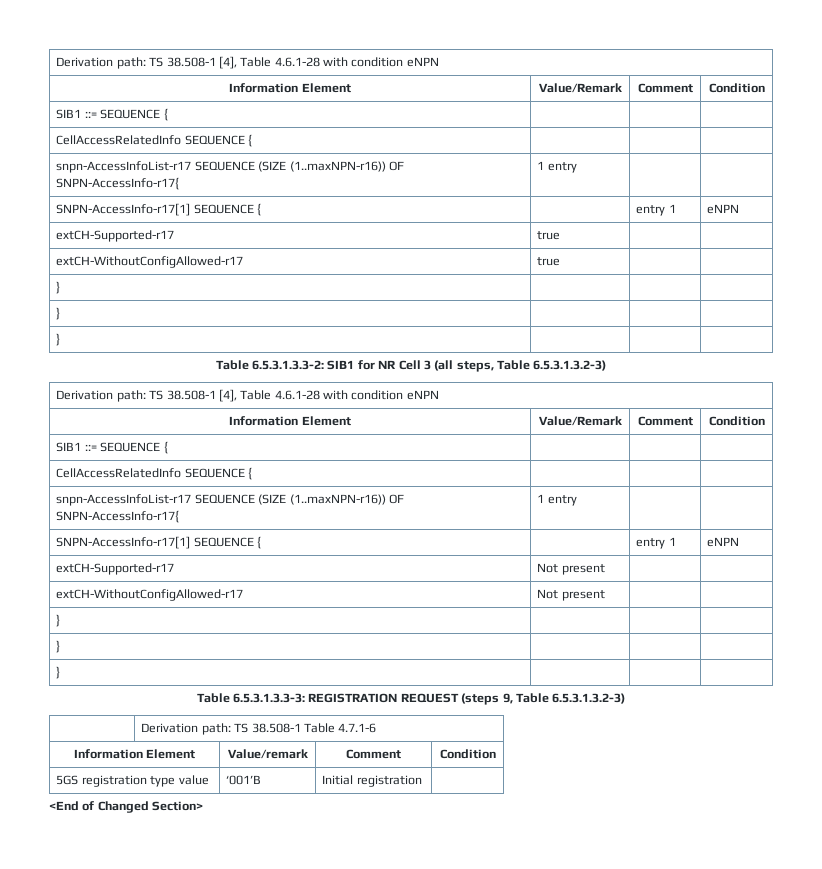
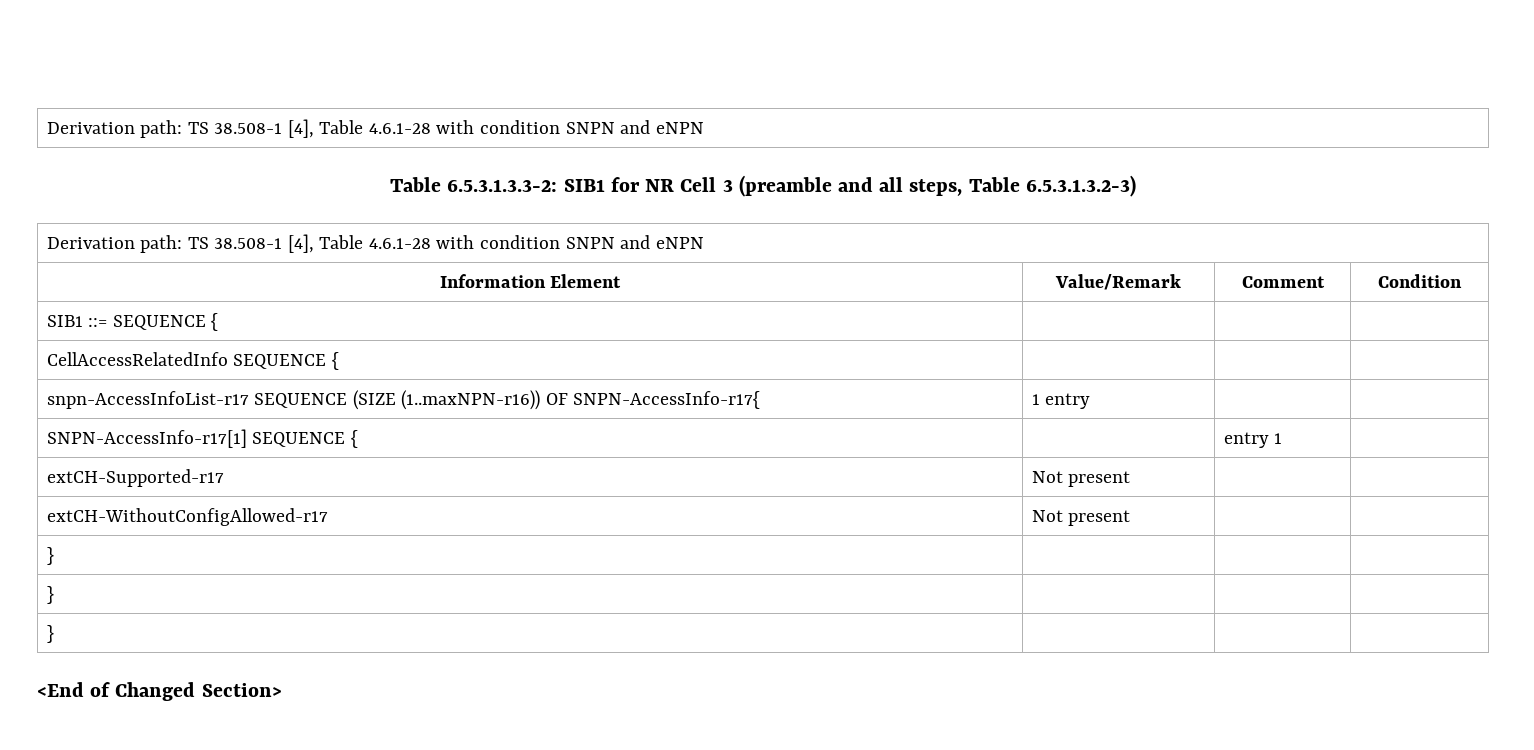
[56,56,404,69] Derivation path: TS 38.508-1 [4], Table 4.6.1-28 with condition -> [46,119,704,138] [390,175,1136,197] [46,234,651,253] Derivation path: TS 38.508-1 [4], Table 4.6.1-28 with condition SNPN and eNPN // Table 6.5.3.1.3.3-2: SIB1 for NR Cell 3 (preamble and all steps, Table 6.5.3.1.3.2-3) // Derivation path: TS 38.508-1 [4], Table 4.6.1-28 with condition SNPN and
[707,204,740,214] [56,230,175,242] [537,231,561,240] [56,256,244,268] [537,257,561,266] [56,281,61,294] [56,307,61,320] [56,333,61,346] [215,360,607,372] [56,389,439,402] [229,416,351,426] [538,416,622,426] [637,416,693,426] [708,416,765,426] [56,441,168,454] [56,467,253,480] [56,494,404,506] [56,510,180,523] [537,494,577,506] [56,536,262,549] [636,537,676,549] [707,537,740,547] eNPN // extCH-Supported-r17 | true | | // extCH-WithoutConfigAllowed-r17 | true | | // } | | | // } | | | // } | | | // Table 6.5.3.1.3.3-2: SIB1 for NR Cell 3 (all steps, Table 6.5.3.1.3.2-3) // Derivation path: TS 38.508-1 [4], Table 4.6.1-28 with condition eNPN // Information Element | Value/Remark | Comment | Condition // SIB1 ::= SEQUENCE { | | | // CellAccessRelatedInfo SEQUENCE { | | | // snpn-AccessInfoList-r17 SEQUENCE (SIZE (1..maxNPN-r16)) OF SNPN-AccessInfo-r17{ | 1 entry | | // SNPN-AccessInfo-r17[1] SEQUENCE { | | entry 1 | eNPN -> (1283, 438) none
[196,693,626,705] [141,723,377,735] [73,749,196,759] [227,749,308,759] [346,749,401,759] [439,749,496,759] [56,775,209,787] [226,775,262,785] [322,775,422,787] // Table 6.5.3.1.3.3-3: REGISTRATION REQUEST (steps 9, Table 6.5.3.1.3.2-3) // | Derivation path: TS 38.508-1 Table 4.7.1-6 // Information Element | Value/remark | Comment | Condition // 5GS registration type value | ‘001’B | Initial registration | -> (54, 634) none

